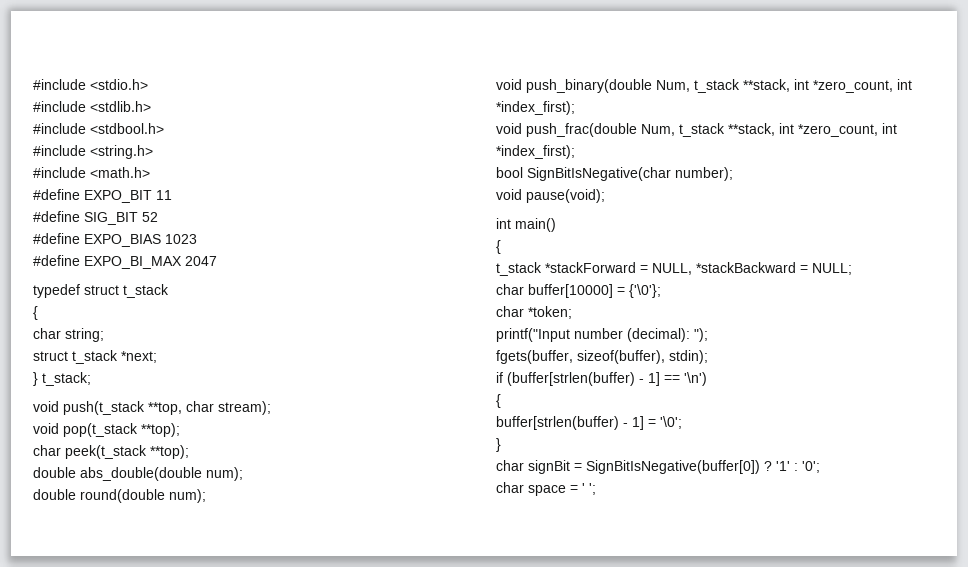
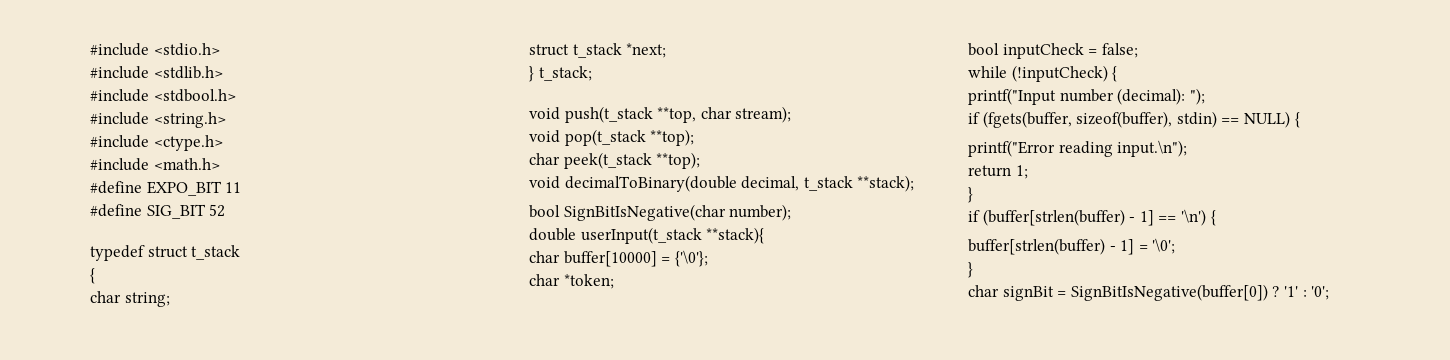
(153, 152) none -> [90,135,223,151] // #include <ctype.h>
[33,233,197,247] [33,255,217,269] // #define EXPO_BIAS 1023 // #define EXPO_BI_MAX 2047 -> (226, 210) none
[33,467,243,481] [33,489,206,503] [496,79,912,93] [496,101,575,115] [496,123,897,137] [496,145,575,159] [496,167,733,181] [496,189,605,203] [496,218,556,232] [496,240,501,254] [496,262,852,276] double abs_double(double num); // double round(double num); // void push_binary(double Num, t_stack **stack, int *zero_count, int *index_first); // void push_frac(double Num, t_stack **stack, int *zero_count, int *index_first); // bool SignBitIsNegative(char number); // void pause(void); // int main() // { // t_stack *stackForward = NULL, *stackBackward = NULL; -> [529,175,915,192] [529,204,792,221] [529,227,765,244] void decimalToBinary(double decimal, t_stack **stack); // bool SignBitIsNegative(char number); // double userInput(t_stack **stack){
[496,328,708,342] [496,350,708,364] printf("Input number (decimal): "); // fgets(buffer, sizeof(buffer), stdin); -> [968,43,1138,59] [968,65,1118,82] [968,88,1205,105] [968,111,1300,128] [968,140,1188,157] [968,165,1028,179] [968,187,973,203] bool inputCheck = false; // while (!inputCheck) { // printf("Input number (decimal): "); // if (fgets(buffer, sizeof(buffer), stdin) == NULL) { // printf("Error reading input.\n"); // return 1; // }
(707, 379) // -> (1206, 217) none
[496,482,596,496] // char space = ' '; -> (1330, 293) none

